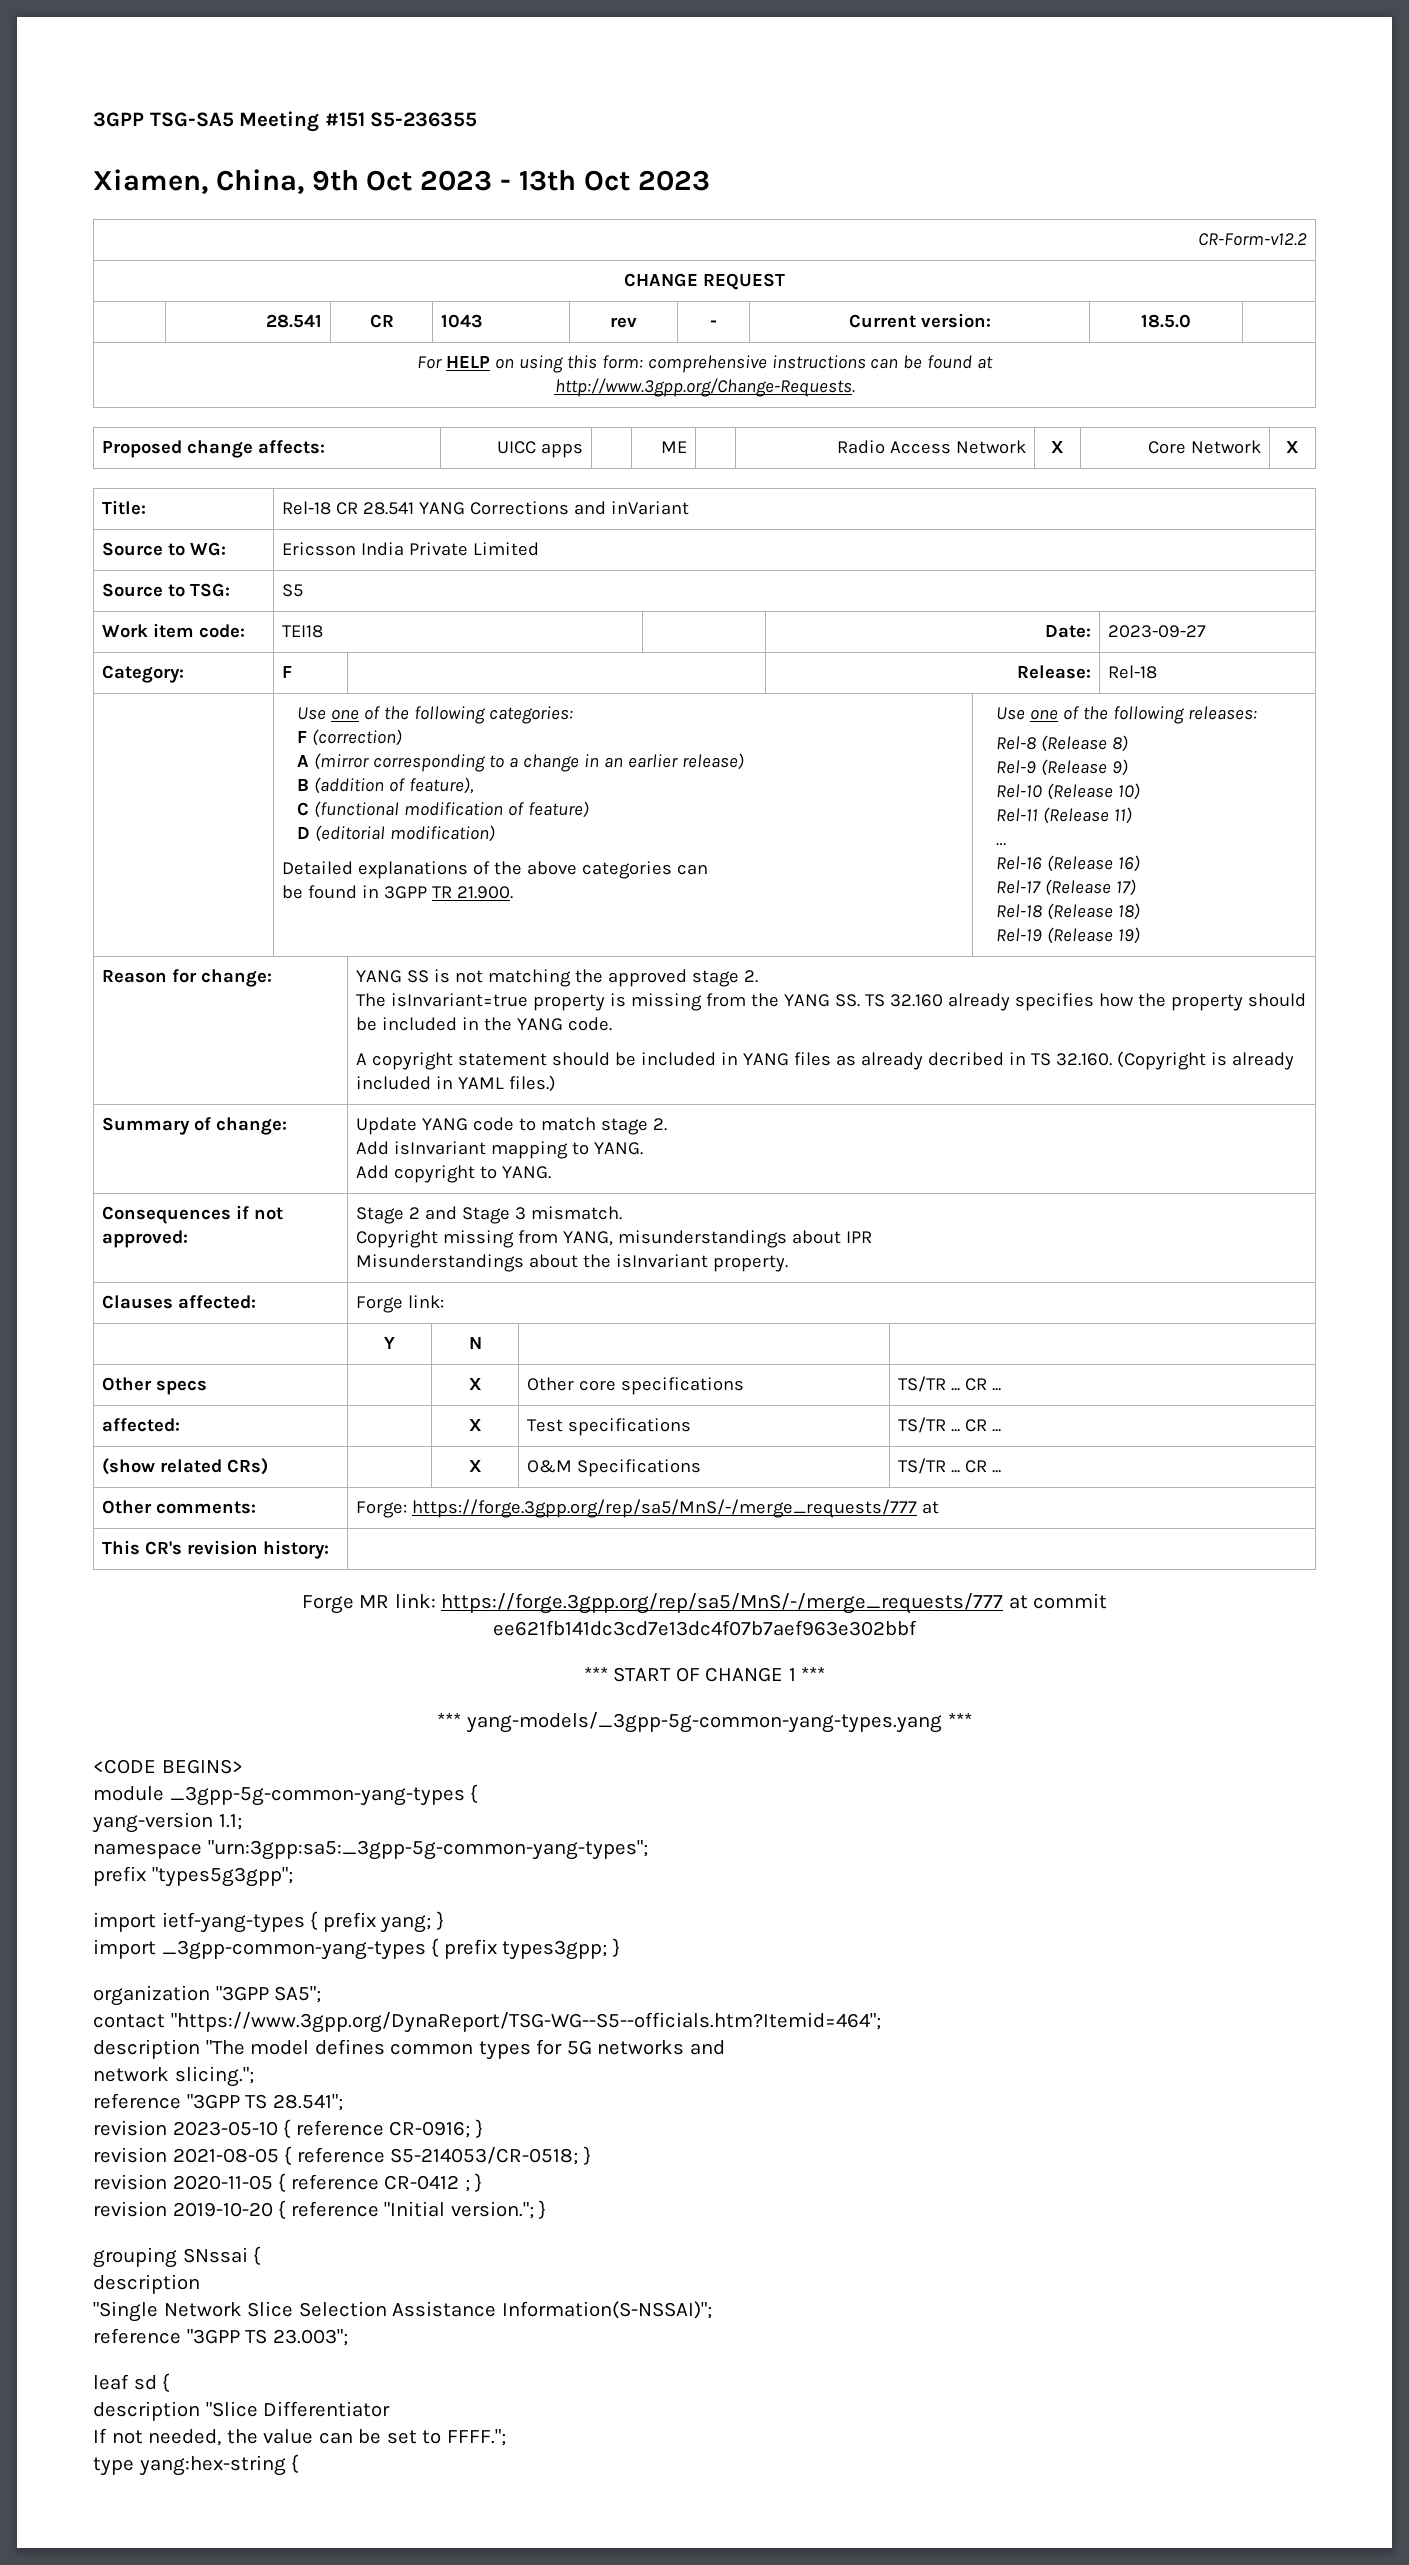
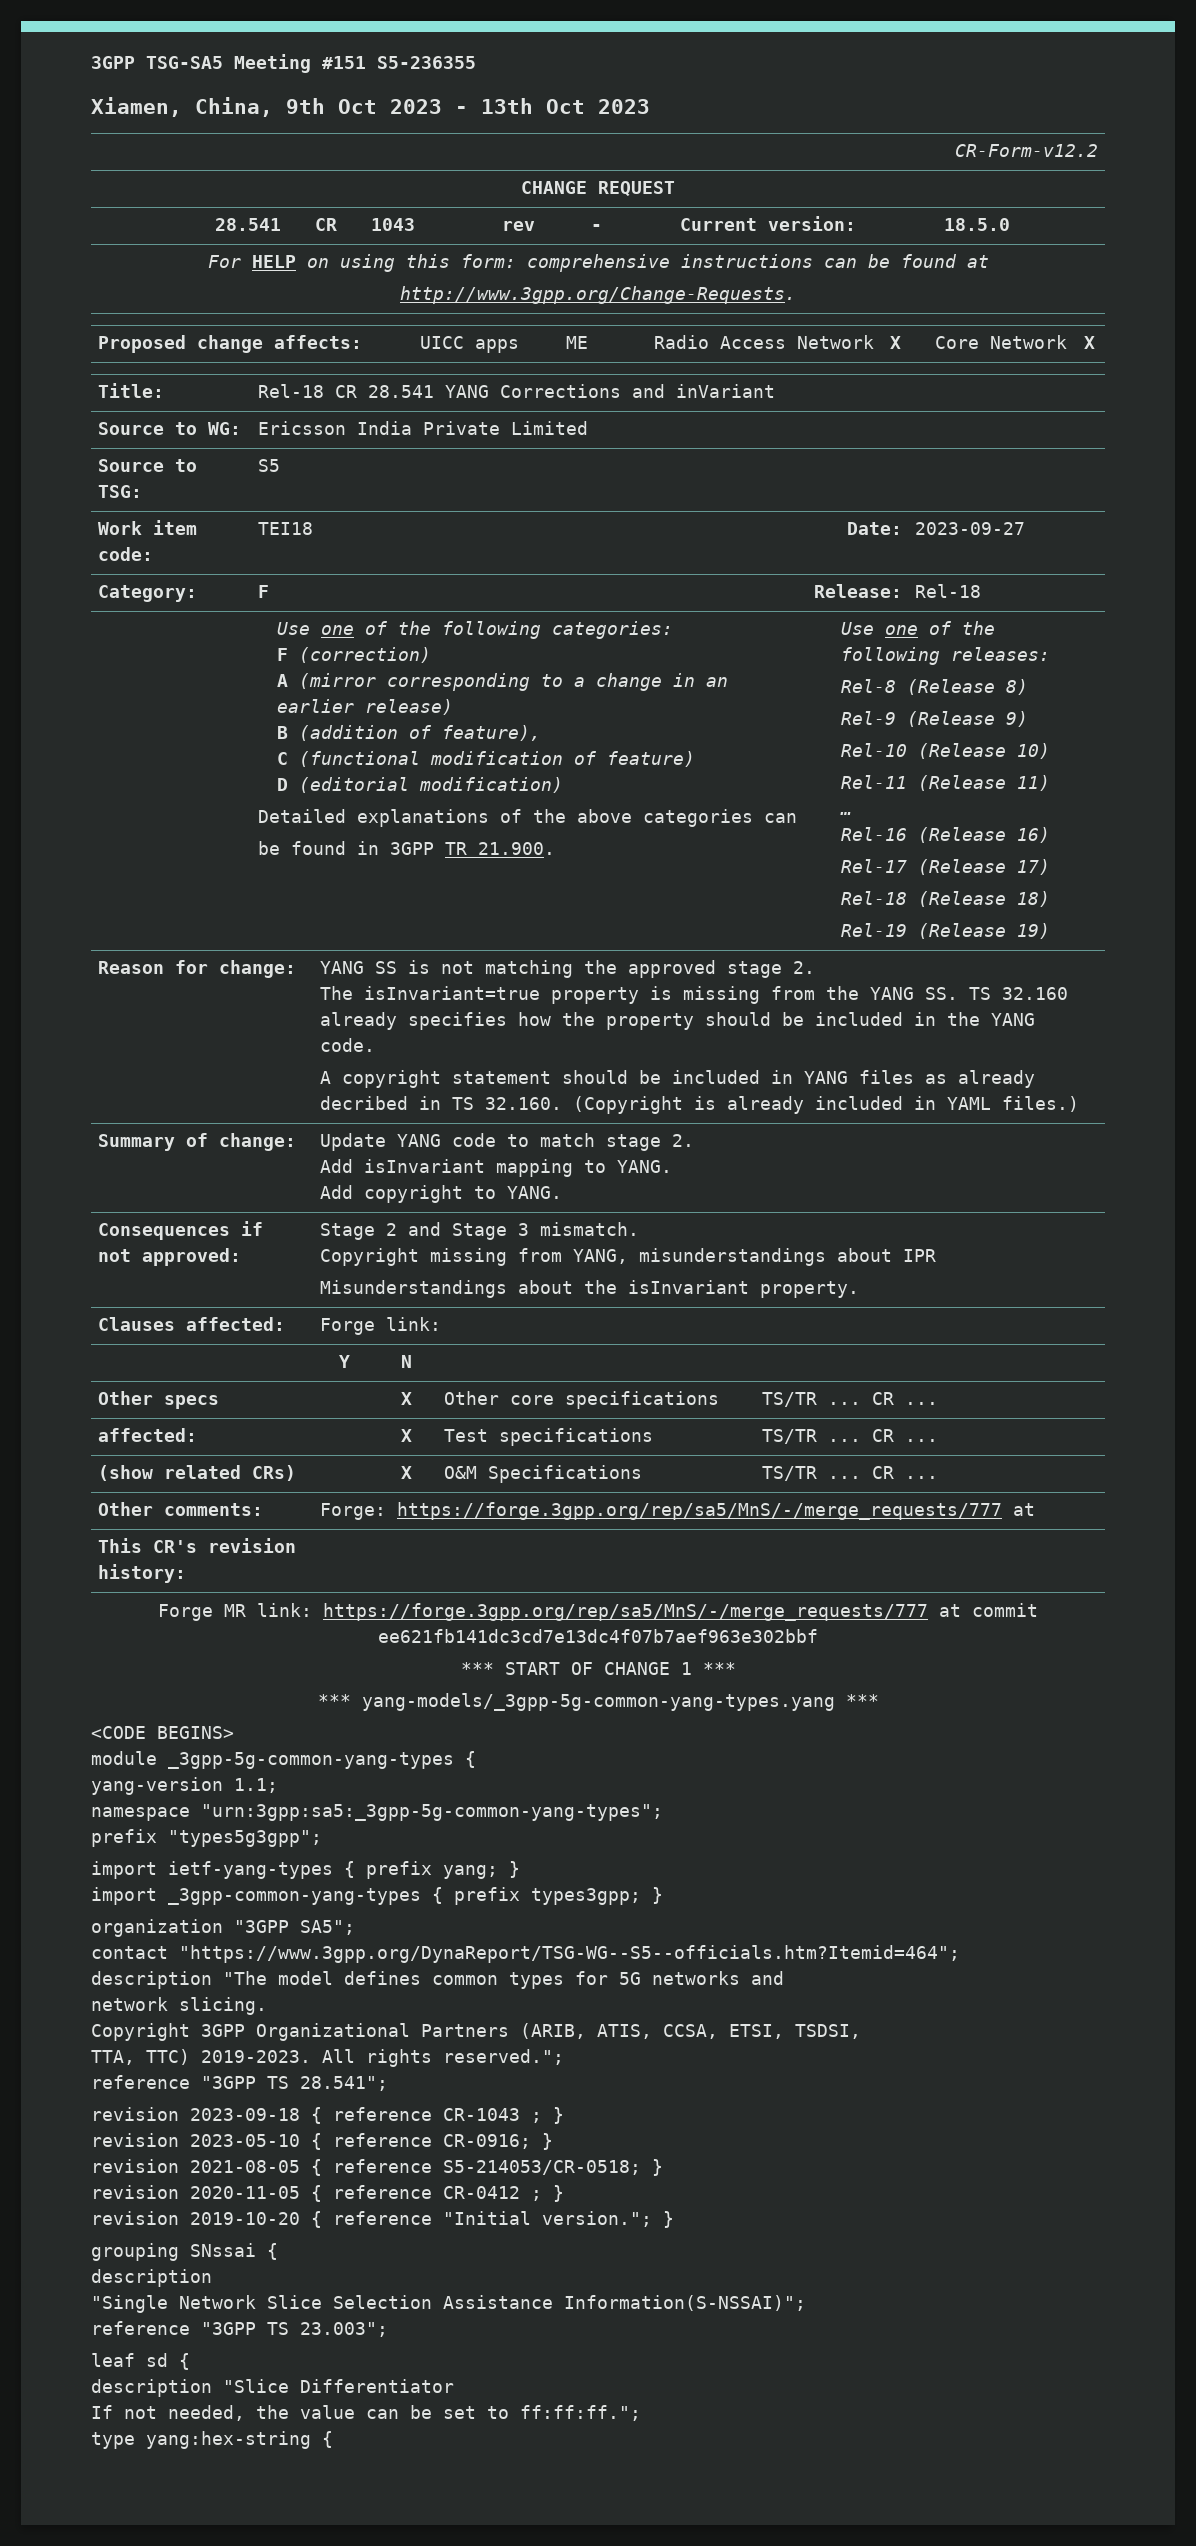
[174,2066,254,2087] [93,2093,343,2111] slicing."; // reference "3GPP TS 28.541"; -> [179,1997,267,2015] [91,2023,861,2041] [91,2049,564,2067] [91,2075,388,2091] [91,2107,564,2124] slicing. // Copyright 3GPP Organizational Partners (ARIB, ATIS, CCSA, ETSI, TSDSI, // TTA, TTC) 2019-2023. All rights reserved."; // reference "3GPP TS 28.541"; // revision 2023-09-18 { reference CR-1043 ; }
[446,2429,506,2446] FFFF."; -> [520,2405,641,2421] ff:ff:ff.";

